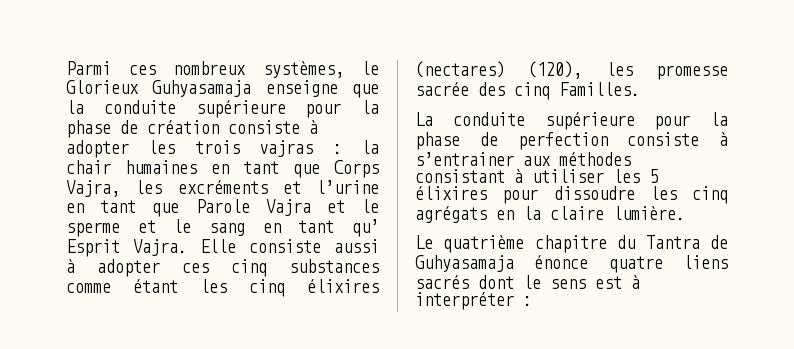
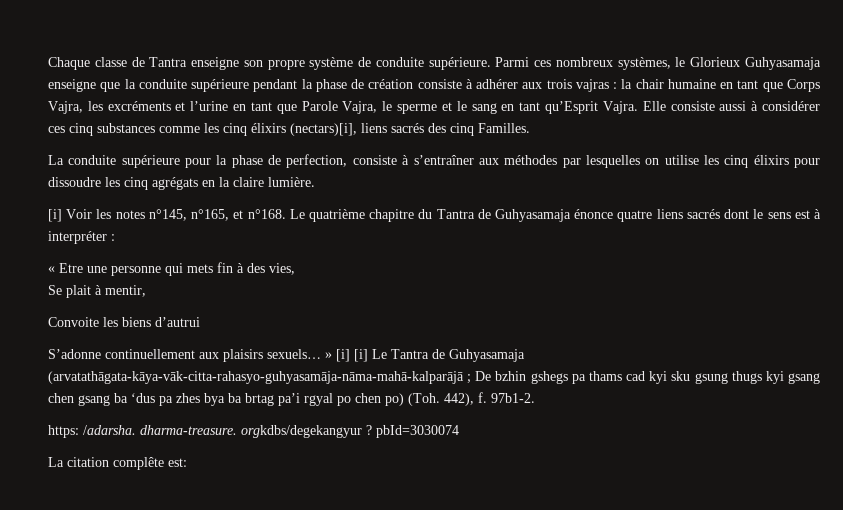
(66, 68) none -> [48,57,491,70] Chaque classe de Tantra enseigne son propre système de conduite supérieure.
[305,103,342,118] pour -> [253,79,298,92] pendant
[66,140,176,158] adopter les -> [476,79,543,89] adhérer aux
[125,160,197,174] humaines -> [667,79,716,89] humaine
[265,199,345,216] Vajra et -> [342,101,378,114] Vajra,
[351,219,379,237] [66,239,120,257] qu’ Esprit -> [545,101,599,114] qu’Esprit
[97,259,160,277] adopter -> [762,101,821,111] considérer
[133,279,379,297] [415,61,728,80] [415,82,469,96] étant les cinq élixires (nectares) (120), les promesse sacrée -> [204,123,424,136] les cinq élixirs (nectars)[i], liens sacrés
[517,132,728,150] [415,152,514,166] perfection consiste à s’entrainer -> [286,154,474,168] perfection, consiste à s’entraîner
[415,169,658,183] [415,186,487,200] consistant à utiliser les 5 élixires -> [562,155,789,168] par lesquelles on utilise les cinq élixirs
(685, 213) none -> [48,209,286,222] [i] Voir les notes n°145, n°165, et n°168.
(532, 301) none -> [48,262,295,276] [48,285,146,298] [48,317,200,327] [48,349,525,362] [48,371,821,384] [48,392,535,406] [48,425,459,438] [48,457,187,470] // « Etre une personne qui mets fin à des vies, // Se plait à mentir, // Convoite les biens d’autrui // S’adonne continuellement aux plaisirs sexuels… » [i] [i] Le Tantra de Guhyasamaja (arvatathāgata-kāya-vāk-citta-rahasyo-guhyasamāja-nāma-mahā-kalparājā ; De bzhin gshegs pa thams cad kyi sku gsung thugs kyi gsang chen gsang ba ‘dus pa zhes bya ba brtag pa’i rgyal po chen po) (Toh. 442), f. 97b1-2. // https: /adarsha. dharma-treasure. orgkdbs/degekangyur ? pbId=3030074 // La citation complête est:

